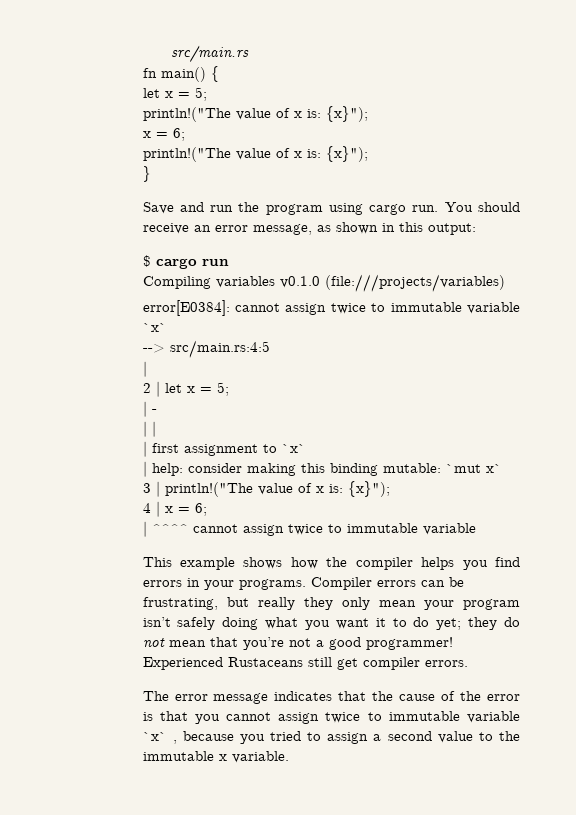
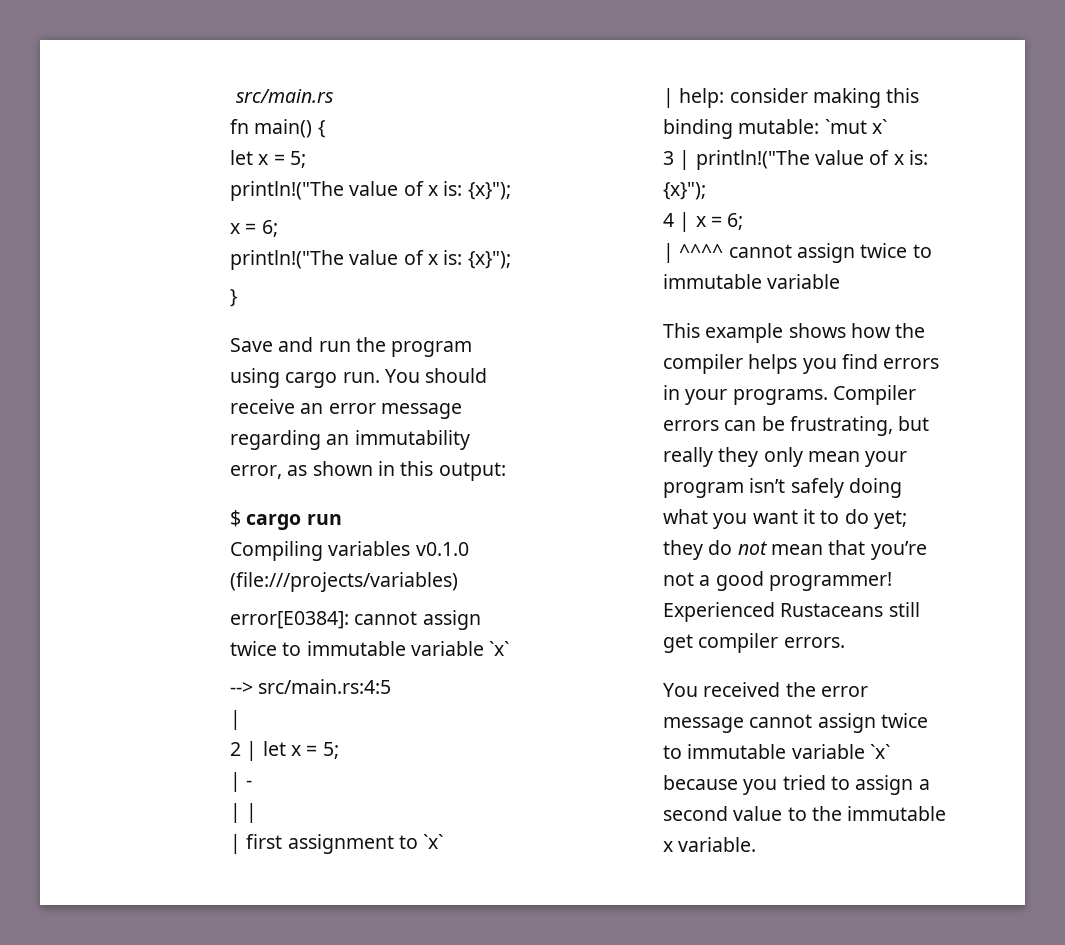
[252,224,312,235] message, -> [381,403,463,419] [230,430,470,450] [230,465,283,479] message regarding an immutability error,
[142,691,520,704] [142,711,520,724] [142,732,177,744] The error message indicates that the cause of the error is that you cannot assign twice to immutable variable `x` , -> [663,682,869,697] [663,713,929,733] [663,744,891,759] You received the error message cannot assign twice to immutable variable `x`

